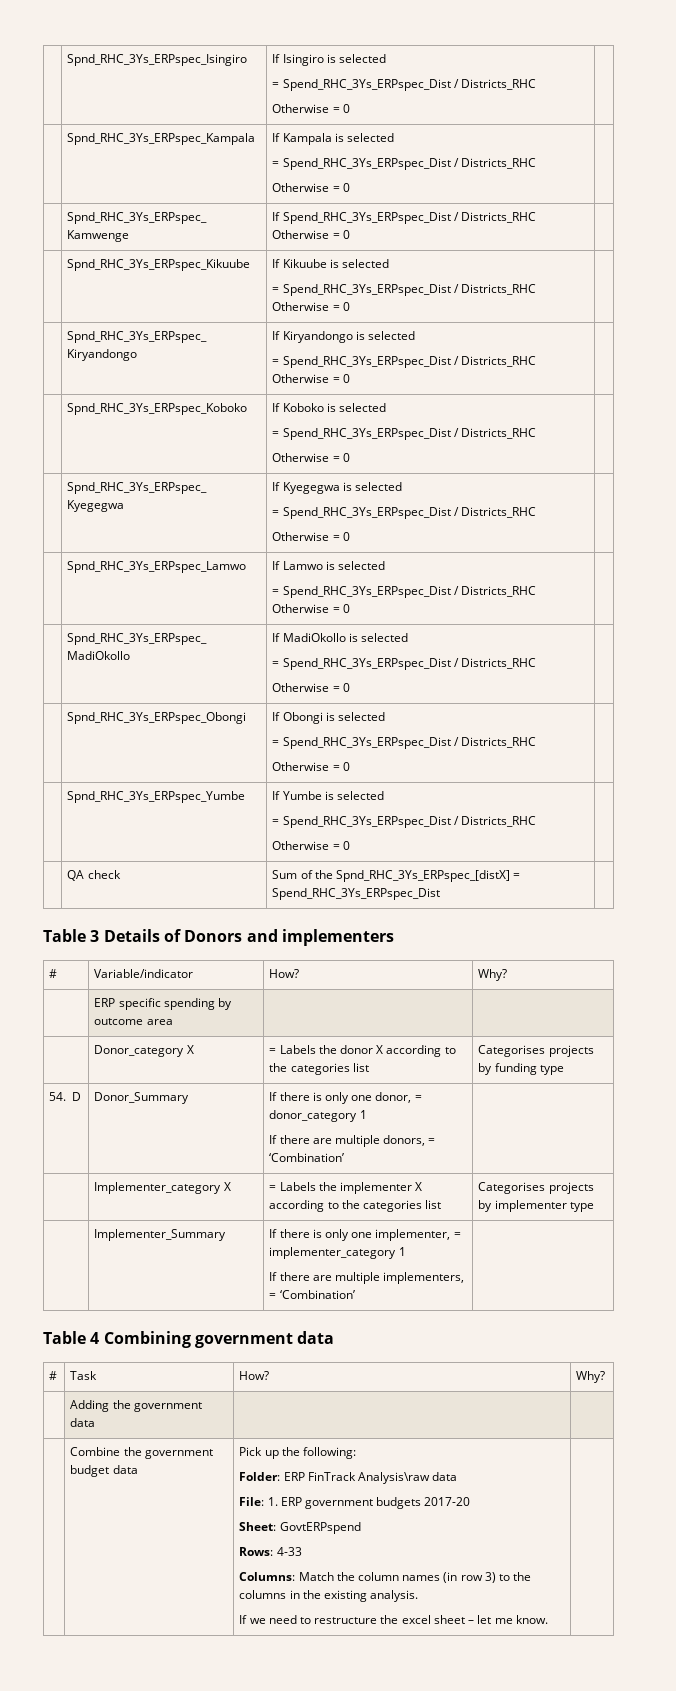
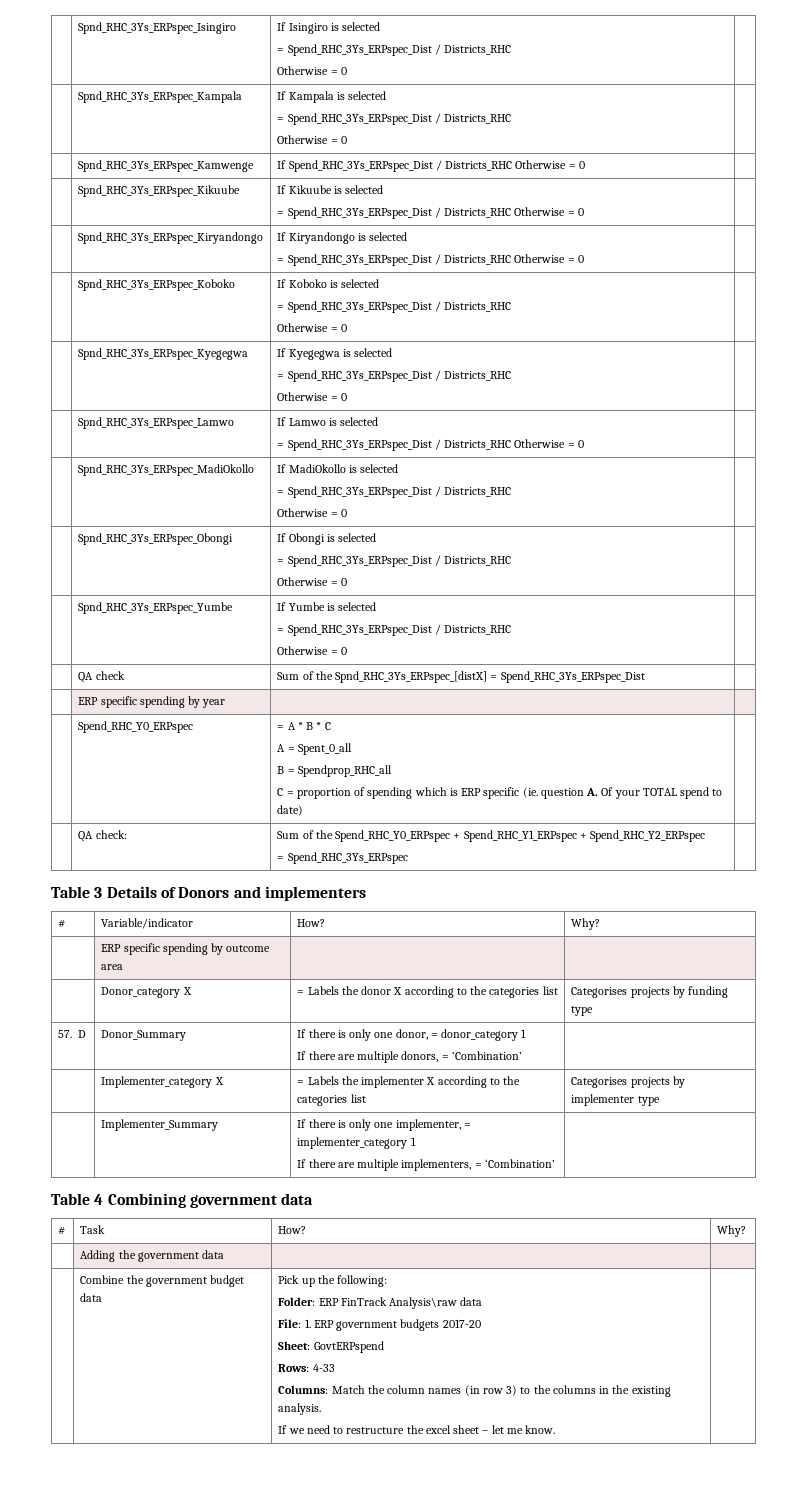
(441, 894) none -> [78,696,226,708] [78,721,194,733] [277,722,331,730] [277,743,352,755] [277,765,392,777] [277,787,723,799] [277,805,304,816] [78,830,127,842] [277,830,706,842] [277,852,408,864] // | ERP specific spending by year | | // | Spend_RHC_Y0_ERPspec | = A * B * C // A = Spent_0_all // B = Spendprop_RHC_all // C = proportion of spending which is ERP specific (ie. question A. Of your TOTAL spend to date) | // | QA check: | Sum of the Spend_RHC_Y0_ERPspec + Spend_RHC_Y1_ERPspec + Spend_RHC_Y2_ERPspec // = Spend_RHC_3Ys_ERPspec |
[49,1092,67,1101] 54. -> [58,1030,73,1038] 57.

